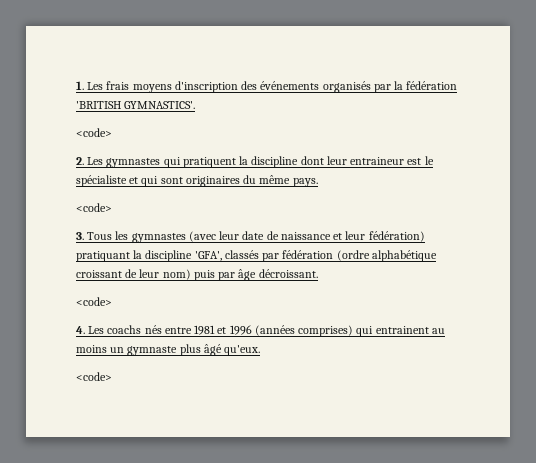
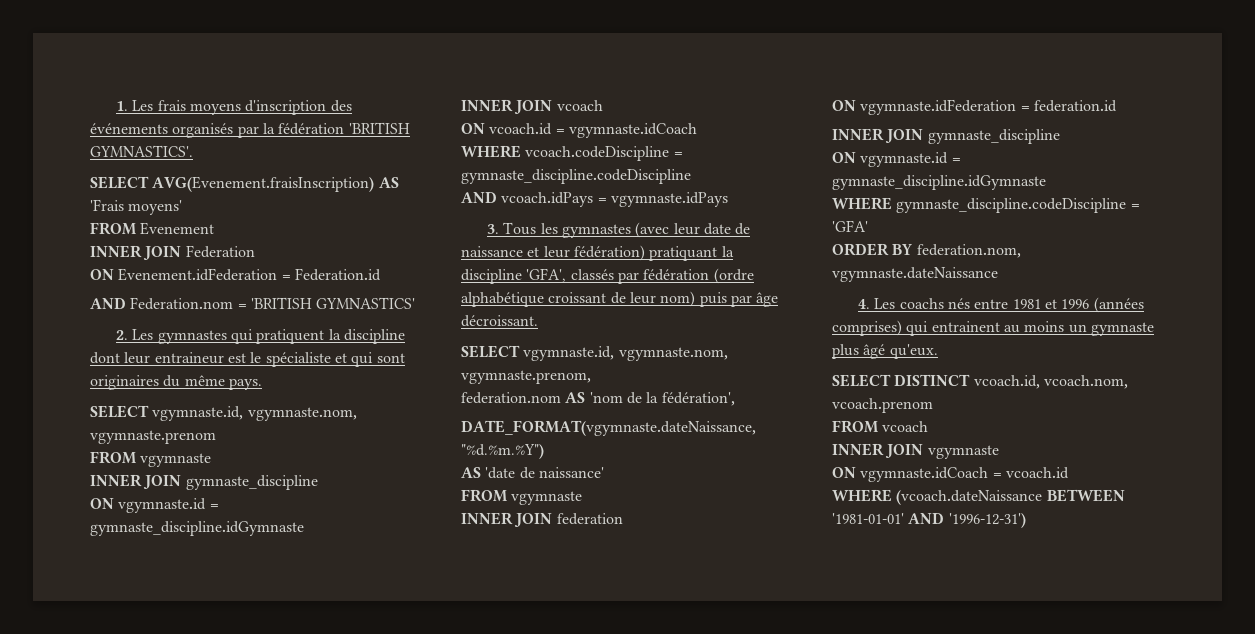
[76,128,112,137] <code> -> [90,176,399,192] [90,199,183,215] [90,222,215,235] [90,245,255,260] [90,268,381,281] [90,297,416,310] SELECT AVG(Evenement.fraisInscription) AS 'Frais moyens' // FROM Evenement // INNER JOIN Federation // ON Evenement.idFederation = Federation.id // AND Federation.nom = 'BRITISH GYMNASTICS'
[76,203,112,212] <code> -> [90,405,357,421] [90,430,216,444] [90,451,212,467] [90,474,318,490] [90,498,219,513] [90,521,304,536] [461,99,603,114] [461,123,697,138] [461,145,683,161] [461,169,691,184] [461,191,728,207] SELECT vgymnaste.id, vgymnaste.nom, vgymnaste.prenom // FROM vgymnaste // INNER JOIN gymnaste_discipline // ON vgymnaste.id = gymnaste_discipline.idGymnaste // INNER JOIN vcoach // ON vcoach.id = vgymnaste.idCoach // WHERE vcoach.codeDiscipline = gymnaste_discipline.codeDiscipline // AND vcoach.idPays = vgymnaste.idPays
[76,297,112,306] <code> -> [461,345,728,361] [461,370,591,384] [461,392,735,406] [461,420,756,436] [461,444,544,459] [461,467,604,479] [461,489,583,505] [461,512,623,527] [832,99,1117,115] [832,128,1060,144] [832,152,961,167] [832,175,1046,190] [832,197,1140,213] [832,220,868,232] [832,243,1021,258] [832,267,998,282] SELECT vgymnaste.id, vgymnaste.nom, vgymnaste.prenom, // federation.nom AS 'nom de la fédération', // DATE_FORMAT(vgymnaste.dateNaissance, "%d.%m.%Y") // AS 'date de naissance' // FROM vgymnaste // INNER JOIN federation // ON vgymnaste.idFederation = federation.id // INNER JOIN gymnaste_discipline // ON vgymnaste.id = gymnaste_discipline.idGymnaste // WHERE gymnaste_discipline.codeDiscipline = 'GFA' // ORDER BY federation.nom, vgymnaste.dateNaissance
[76,372,112,381] <code> -> [832,374,1128,389] [832,398,933,413] [832,420,929,433] [832,443,999,459] [832,467,1069,482] [832,489,1125,505] [832,512,1026,528] SELECT DISTINCT vcoach.id, vcoach.nom, vcoach.prenom // FROM vcoach // INNER JOIN vgymnaste // ON vgymnaste.idCoach = vcoach.id // WHERE (vcoach.dateNaissance BETWEEN '1981-01-01' AND '1996-12-31')

